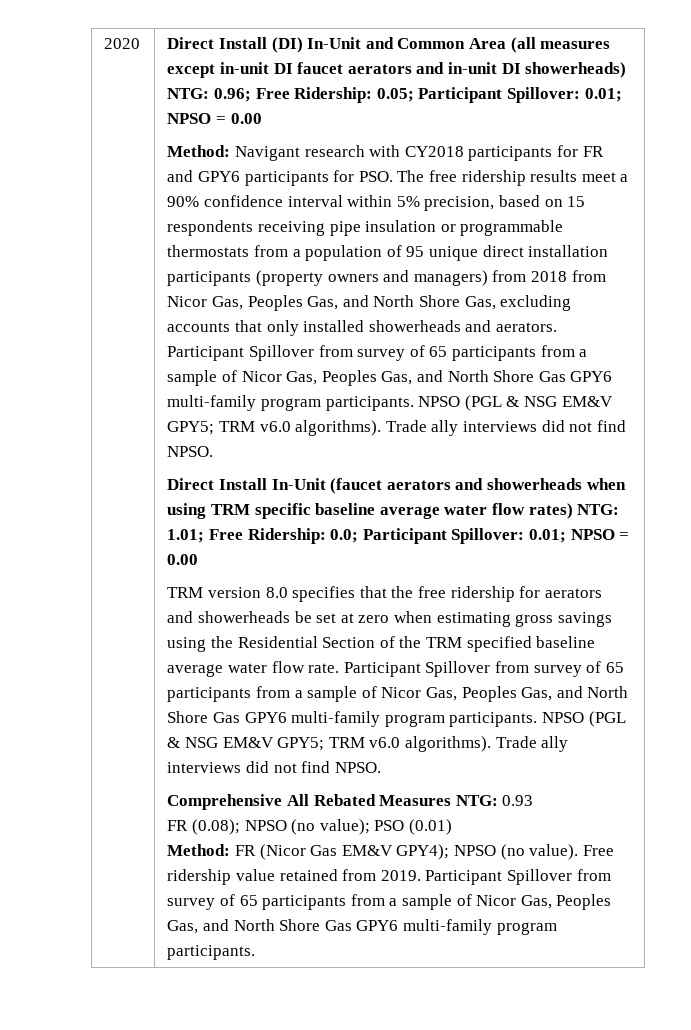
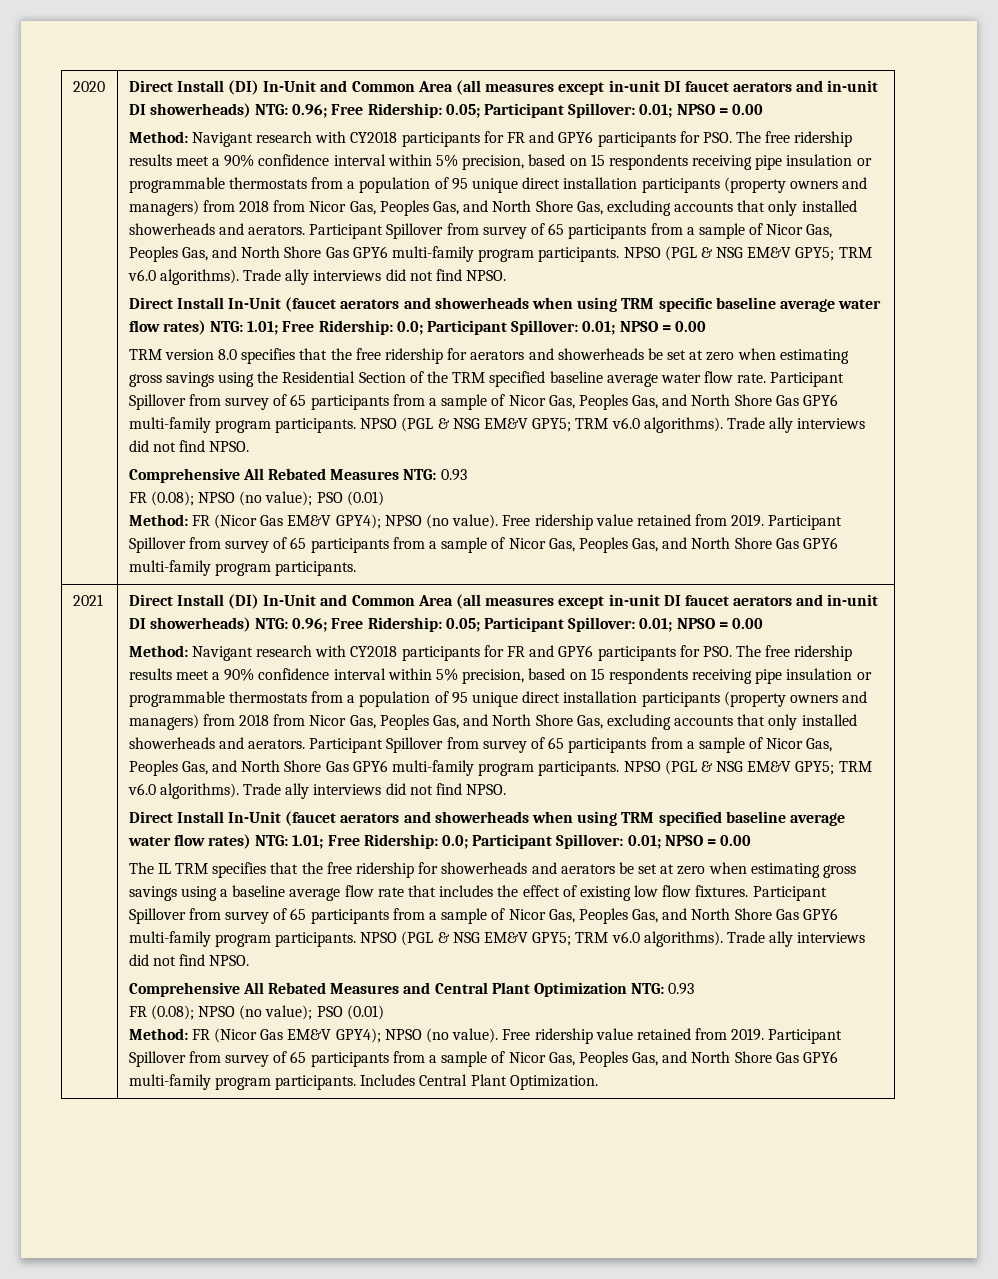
(256, 952) none -> [72,594,103,606] [128,594,879,609] [128,617,763,632] [128,645,853,661] [128,668,872,684] [128,691,868,707] [128,714,857,730] [128,737,833,753] [128,760,872,776] [127,783,507,799] [128,811,845,826] [127,834,752,849] [128,862,857,878] [128,885,827,901] [128,908,839,924] [128,931,866,947] [128,954,250,966] [128,982,695,997] [128,1005,384,1020] [128,1028,843,1044] [128,1051,839,1067] [128,1074,598,1090] // 2021 | Direct Install (DI) In-Unit and Common Area (all measures except in-unit DI faucet aerators and in-unit DI showerheads) NTG: 0.96; Free Ridership: 0.05; Participant Spillover: 0.01; NPSO = 0.00 // Method: Navigant research with CY2018 participants for FR and GPY6 participants for PSO. The free ridership results meet a 90% confidence interval within 5% precision, based on 15 respondents receiving pipe insulation or programmable thermostats from a population of 95 unique direct installation participants (property owners and managers) from 2018 from Nicor Gas, Peoples Gas, and North Shore Gas, excluding accounts that only installed showerheads and aerators. Participant Spillover from survey of 65 participants from a sample of Nicor Gas, Peoples Gas, and North Shore Gas GPY6 multi-family program participants. NPSO (PGL & NSG EM&V GPY5; TRM v6.0 algorithms). Trade ally interviews did not find NPSO. // Direct Install In-Unit (faucet aerators and showerheads when using TRM specified baseline average water flow rates) NTG: 1.01; Free Ridership: 0.0; Participant Spillover: 0.01; NPSO = 0.00 // The IL TRM specifies that the free ridership for showerheads and aerators be set at zero when estimating gross savings using a baseline average flow rate that includes the effect of existing low flow fixtures. Participant Spillover from survey of 65 participants from a sample of Nicor Gas, Peoples Gas, and North Shore Gas GPY6 multi-family program participants. NPSO (PGL & NSG EM&V GPY5; TRM v6.0 algorithms). Trade ally interviews did not find NPSO. // Comprehensive All Rebated Measures and Central Plant Optimization NTG: 0.93 // FR (0.08); NPSO (no value); PSO (0.01) // Method: FR (Nicor Gas EM&V GPY4); NPSO (no value). Free ridership value retained from 2019. Participant Spillover from survey of 65 participants from a sample of Nicor Gas, Peoples Gas, and North Shore Gas GPY6 multi-family program participants. Includes Central Plant Optimization.

